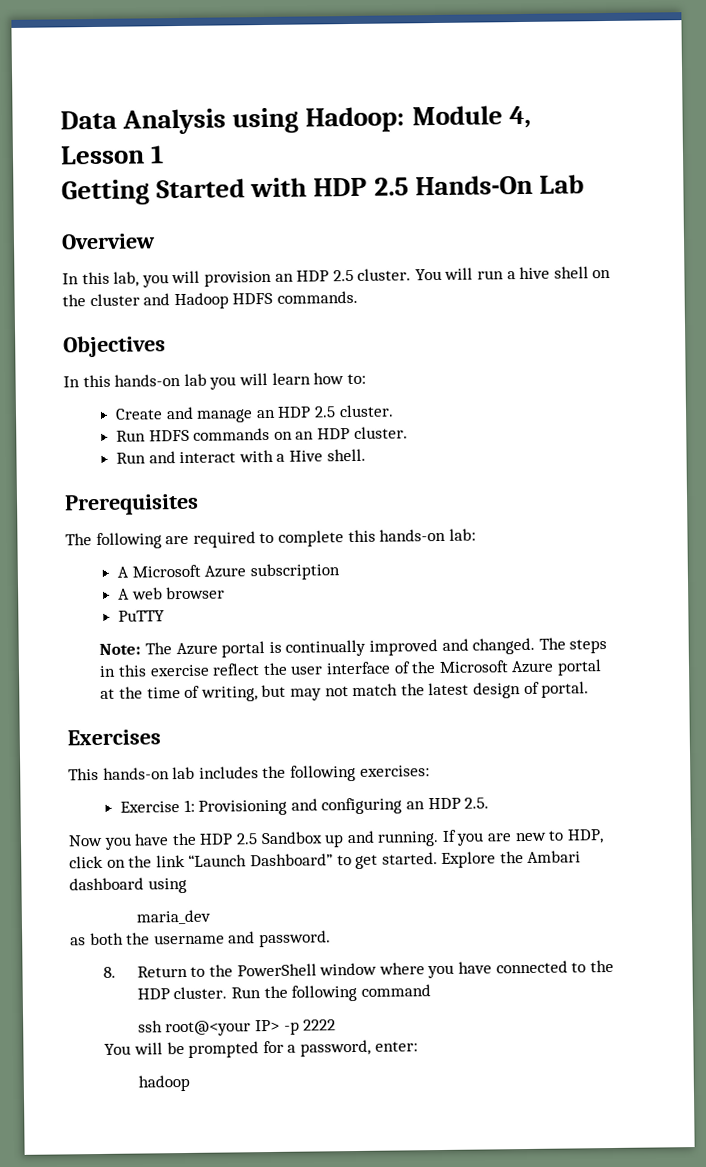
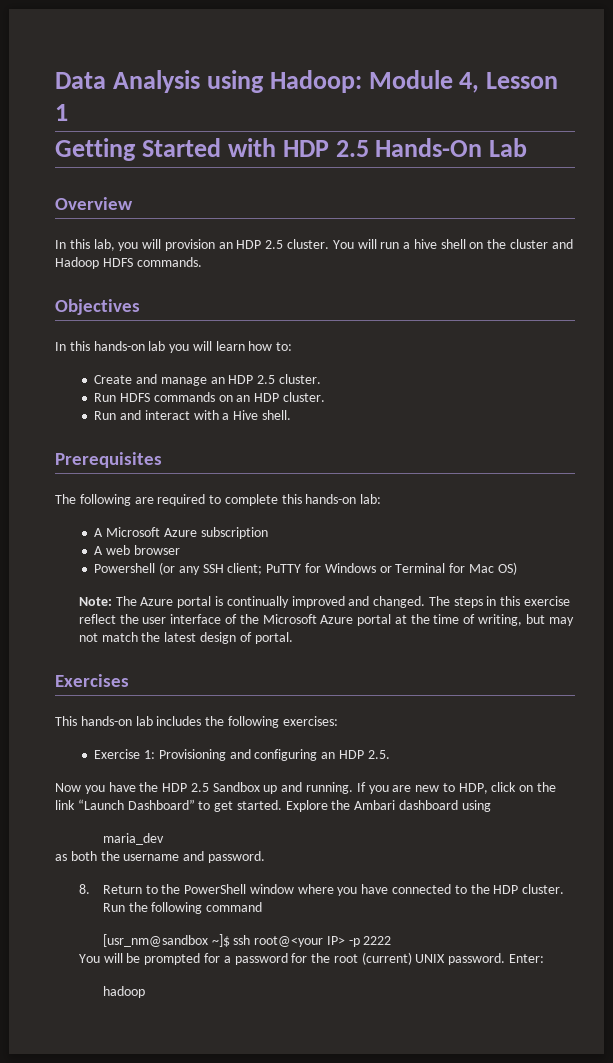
[118,610,166,622] PuTTY -> [94,562,517,575] Powershell (or any SSH client; PuTTY for Windows or Terminal for Mac OS)
(431, 990) none -> [102,934,230,947] [usr_nm@sandbox ~]$
[299,1039,418,1057] password, enter: -> [234,952,545,965] password for the root (current) UNIX password. Enter:

